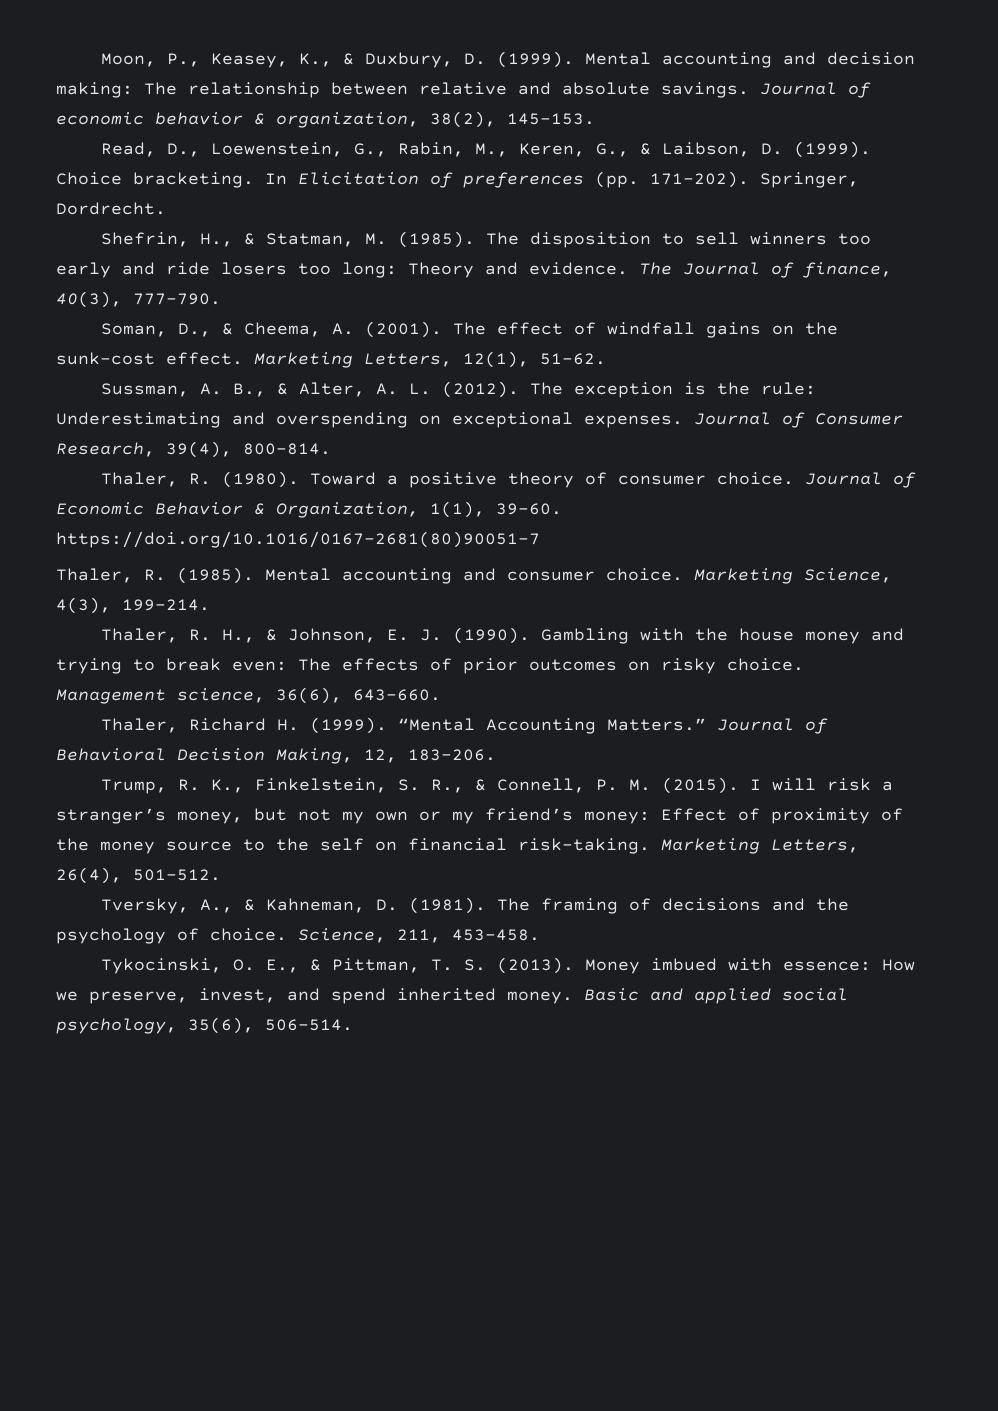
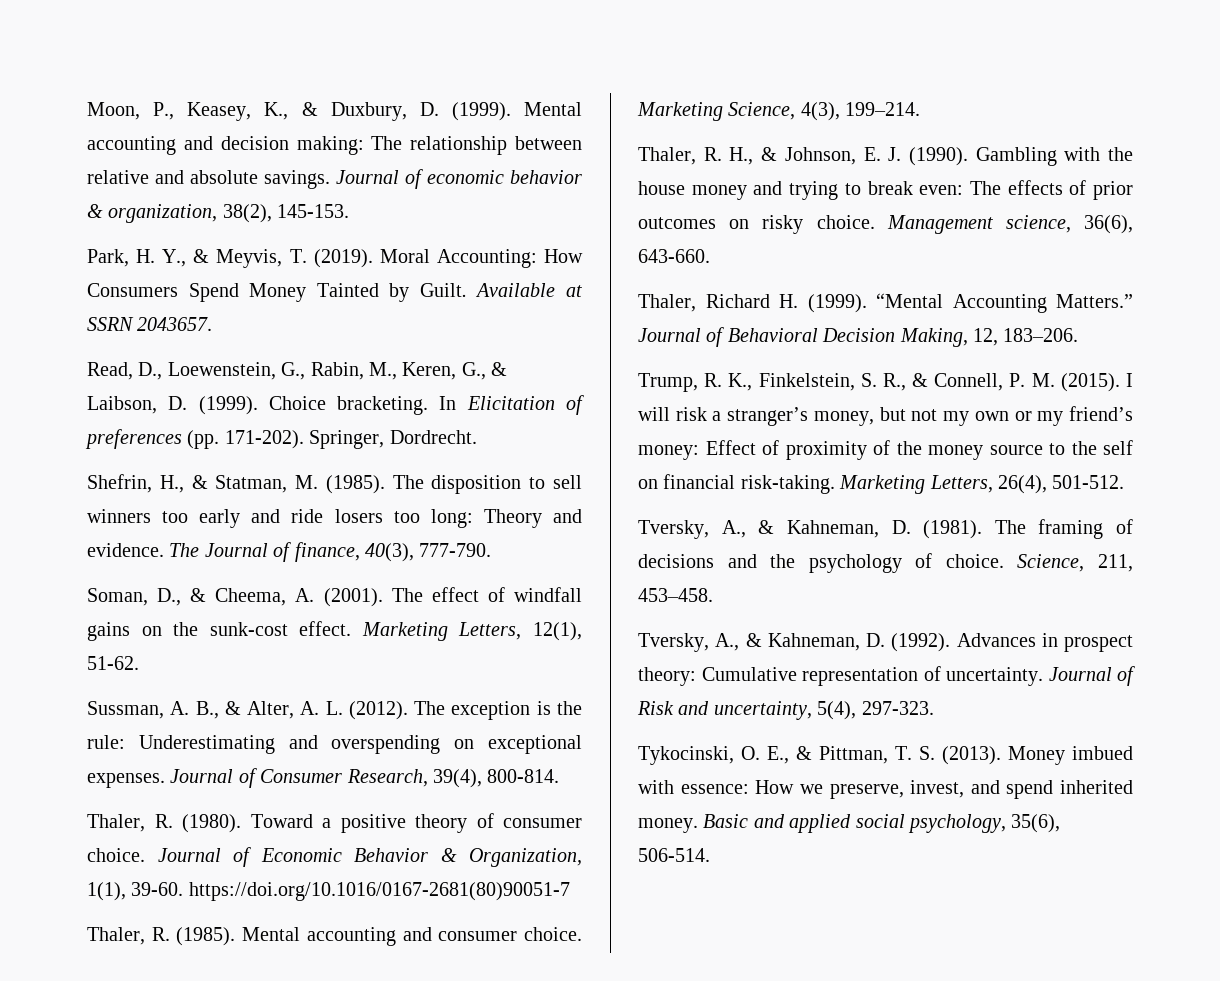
(595, 119) none -> [87,249,583,268] [87,283,582,302] [87,317,213,331] // Park, H. Y., & Meyvis, T. (2019). Moral Accounting: How Consumers Spend Money Tainted by Guilt. Available at SSRN 2043657.
(540, 935) none -> [638,633,1133,652] [638,666,1135,686] [637,701,934,720] // Tversky, A., & Kahneman, D. (1992). Advances in prospect theory: Cumulative representation of uncertainty. Journal of Risk and uncertainty, 5(4), 297-323.

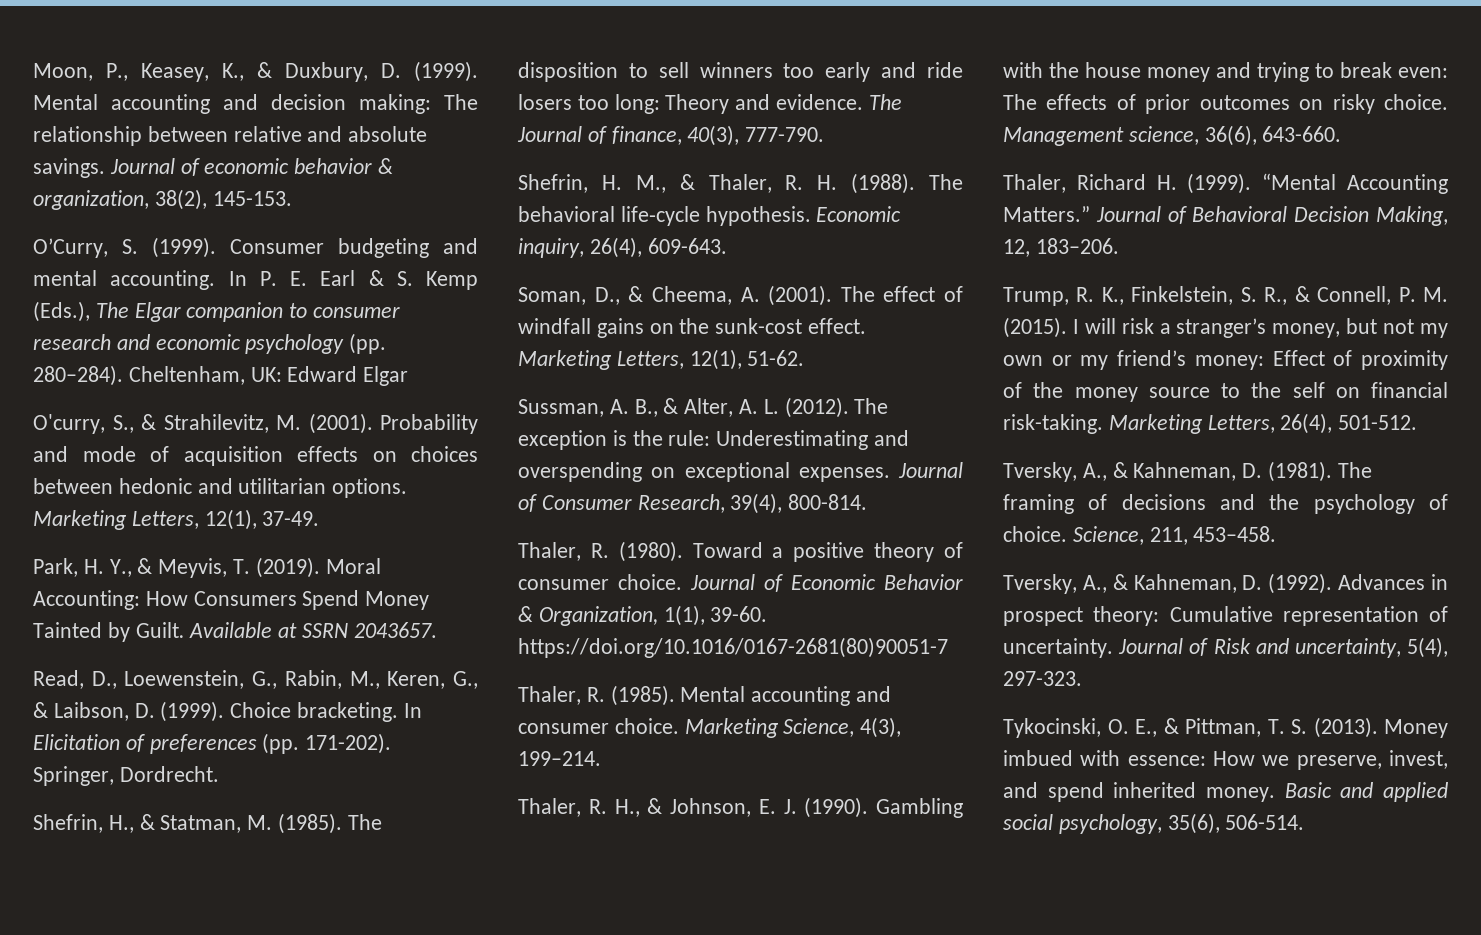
(350, 211) none -> [33,237,478,258] [33,270,478,290] [33,301,401,322] [33,333,387,354] [33,365,409,386] [33,413,478,434] [33,446,478,466] [33,478,408,498] [33,509,320,530] // O’Curry, S. (1999). Consumer budgeting and mental accounting. In P. E. Earl & S. Kemp (Eds.), The Elgar companion to consumer research and economic psychology (pp. 280–284). Cheltenham, UK: Edward Elgar // O'curry, S., & Strahilevitz, M. (2001). Probability and mode of acquisition effects on choices between hedonic and utilitarian options. Marketing Letters, 12(1), 37-49.
(492, 550) none -> [518,173,963,194] [518,206,902,226] [518,237,727,258] // Shefrin, H. M., & Thaler, R. H. (1988). The behavioral life‐cycle hypothesis. Economic inquiry, 26(4), 609-643.

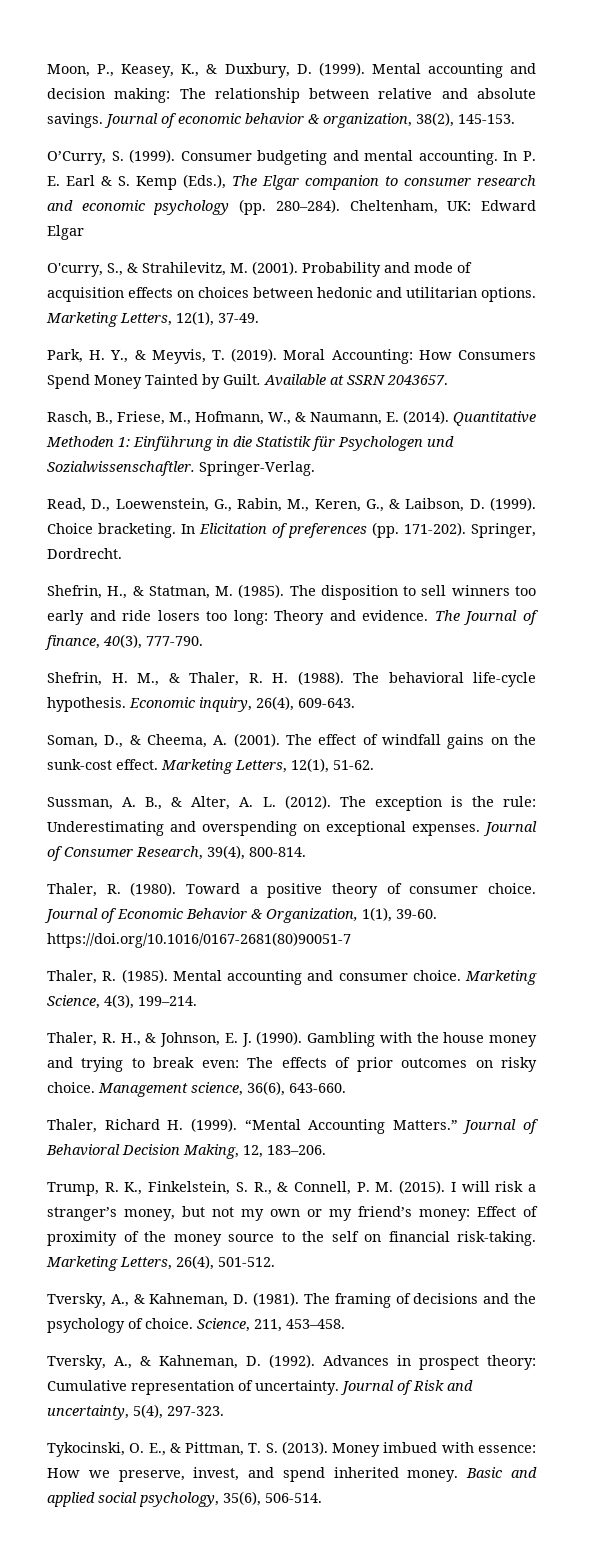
(437, 630) none -> [47,410,536,426] [46,436,454,451] [47,461,315,476] // Rasch, B., Friese, M., Hofmann, W., & Naumann, E. (2014). Quantitative Methoden 1: Einführung in die Statistik für Psychologen und Sozialwissenschaftler. Springer-Verlag.

